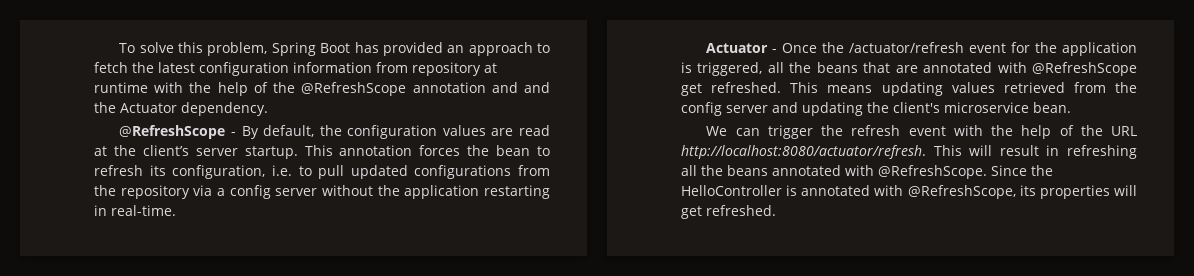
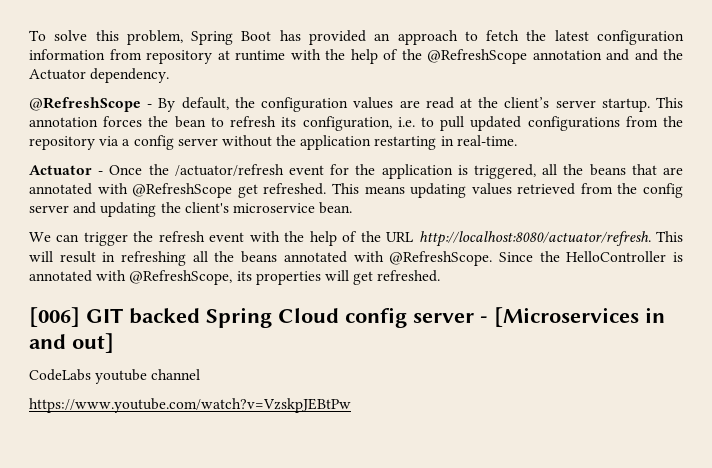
(776, 210) none -> [29,307,665,328] [29,333,114,353] [29,369,201,384] [29,398,351,413] // [006] GIT backed Spring Cloud config server - [Microservices in and out] // CodeLabs youtube channel // https://www.youtube.com/watch?v=VzskpJEBtPw

